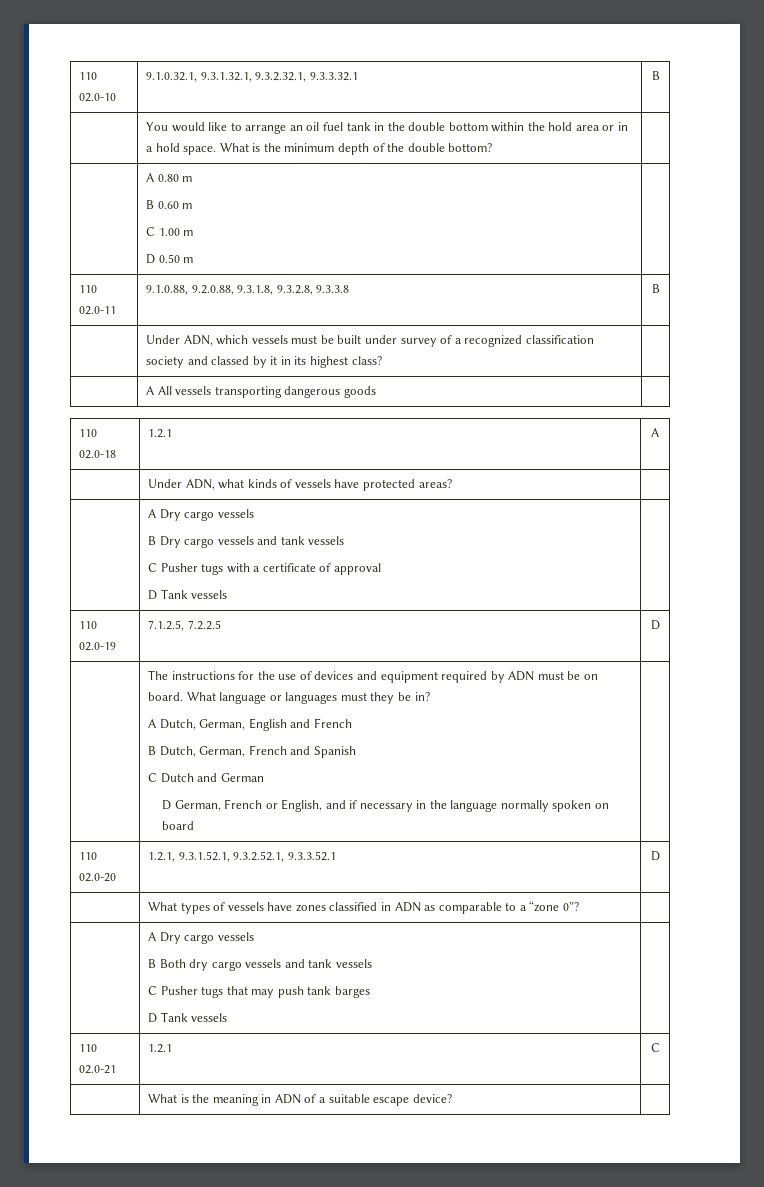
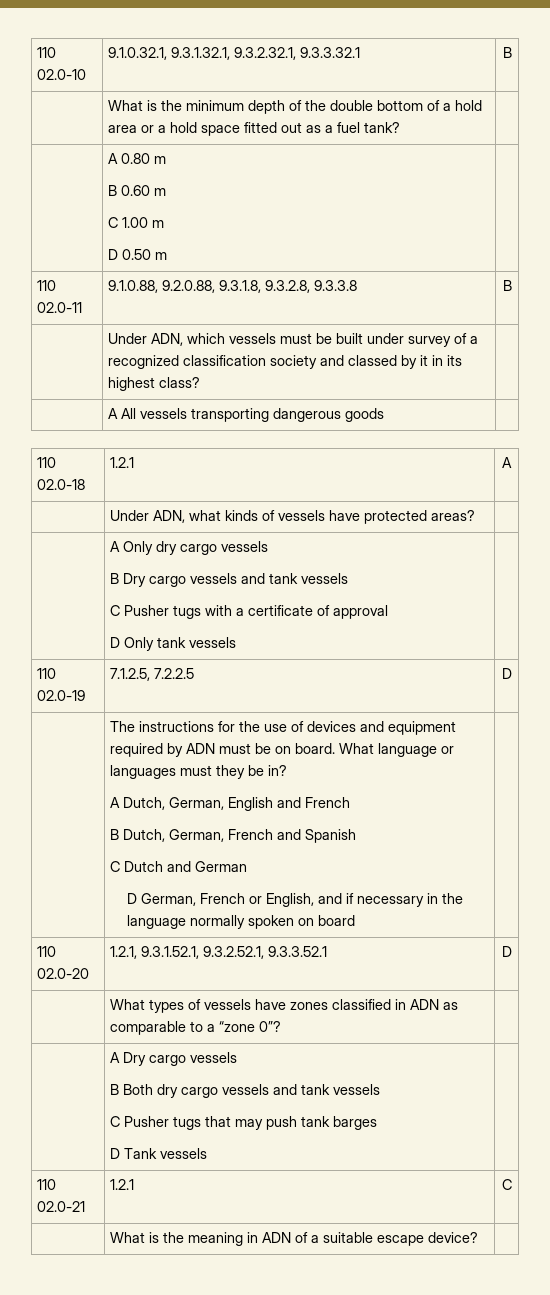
[146,122,628,134] [146,143,217,155] You would like to arrange an oil fuel tank in the double bottom within the hold area or in a hold space. -> (512, 52) none
[448,143,493,152] bottom? -> [377,100,483,111] [108,122,401,136] bottom of a hold area or a hold space fitted out as a fuel tank?
[159,509,181,521] Dry -> [123,541,178,555] Only dry
[160,589,188,599] Tank -> [124,637,187,651] Only tank

